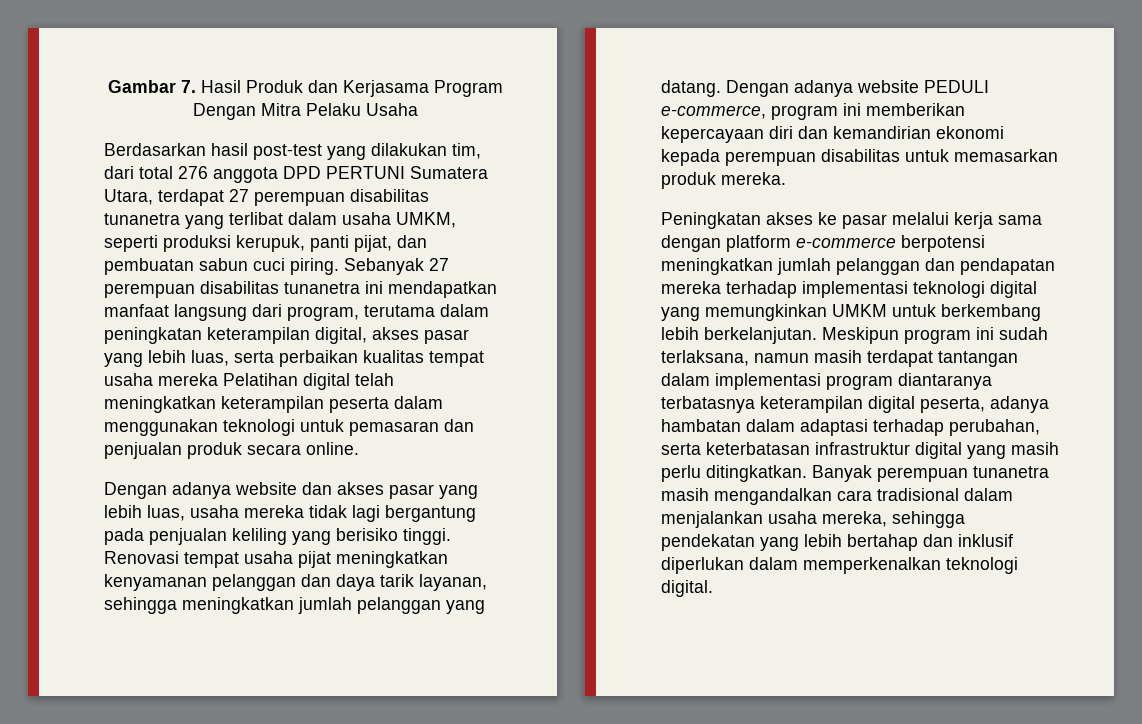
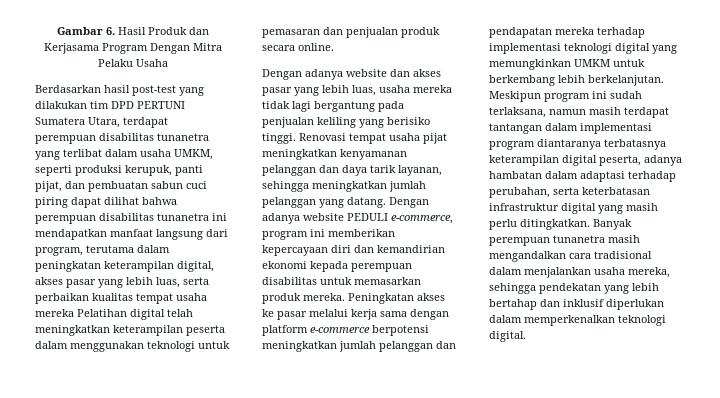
[180,80,196,93] 7. -> [106,27,115,35] 6.
[452,143,481,159] [104,166,278,183] tim, dari total 276 anggota -> [90,101,109,109] tim
[229,189,249,202] 27 -> (168, 122) none
[290,258,449,275] piring. Sebanyak 27 -> [35,197,177,208] piring dapat dilihat bahwa
(786, 178) // -> (345, 297) none

